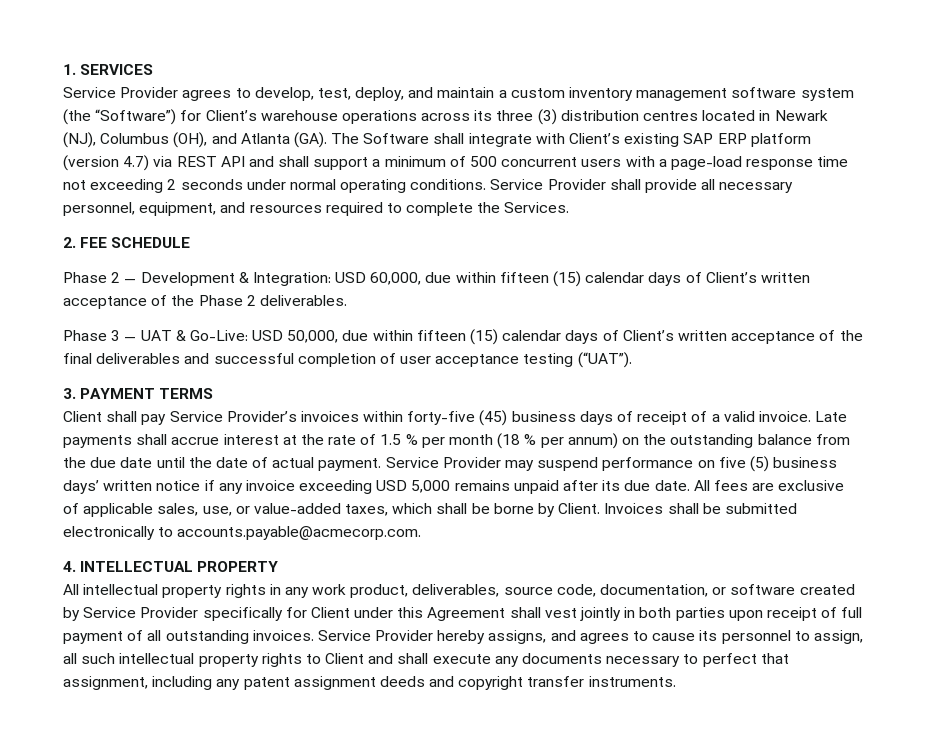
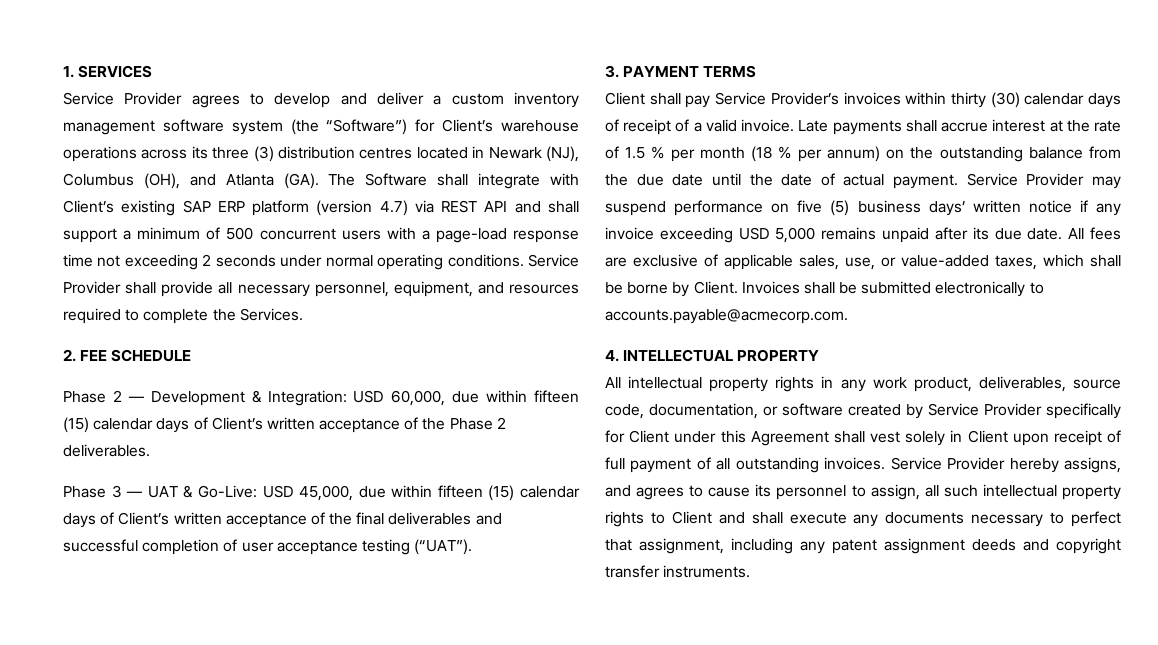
[254,87,495,101] develop, test, deploy, and maintain -> [274,92,424,108] develop and deliver
[287,330,339,343] 50,000, -> [299,485,354,501] 45,000,
[407,410,576,426] forty-five (45) business -> [950,92,1085,108] thirty (30) calendar
[580,607,725,621] jointly in both parties -> [905,430,1008,446] solely in Client

